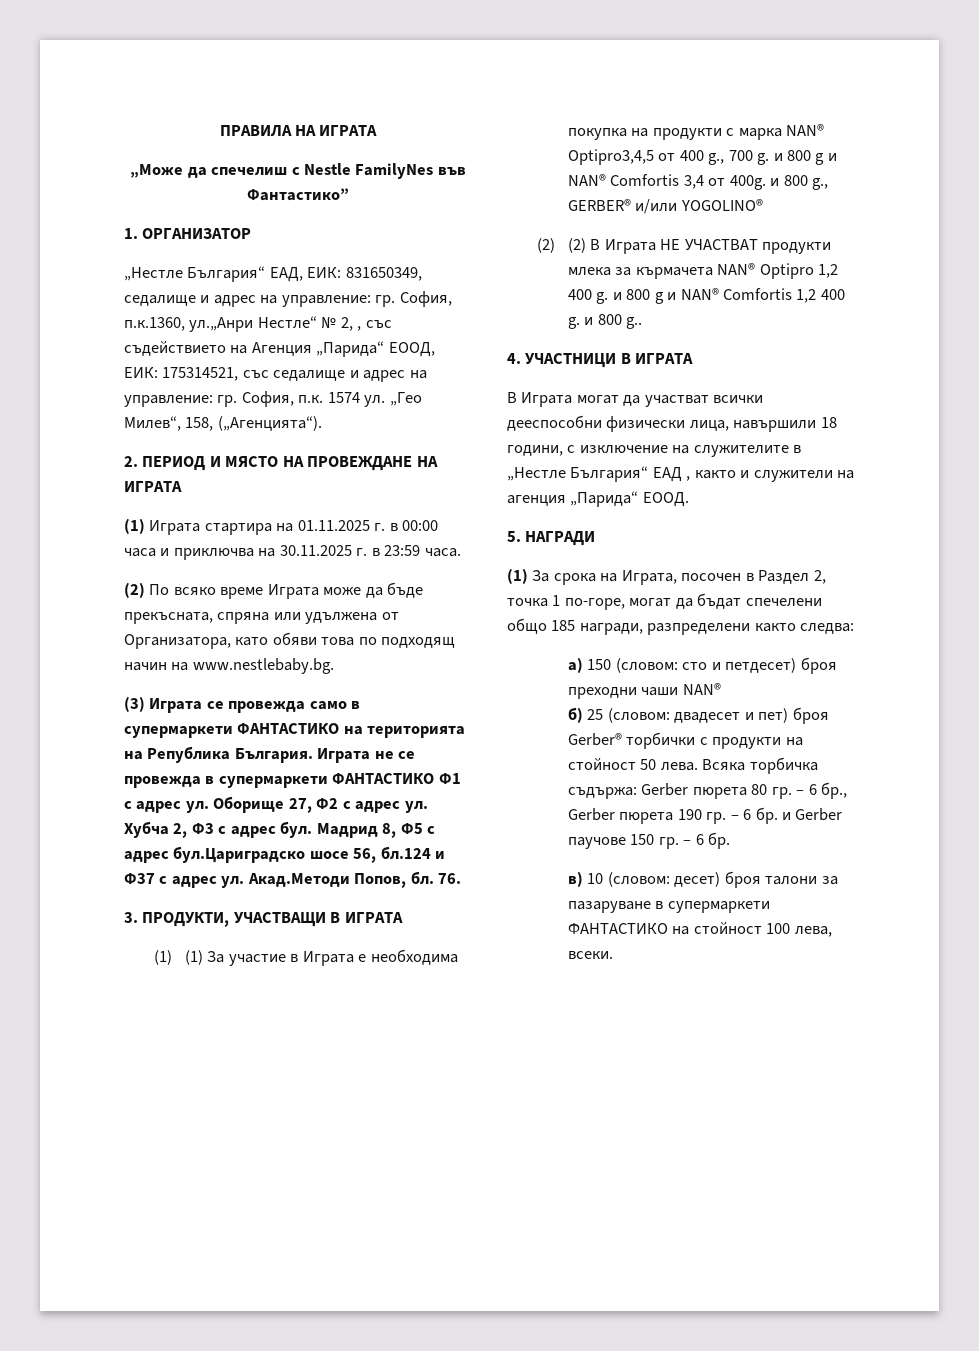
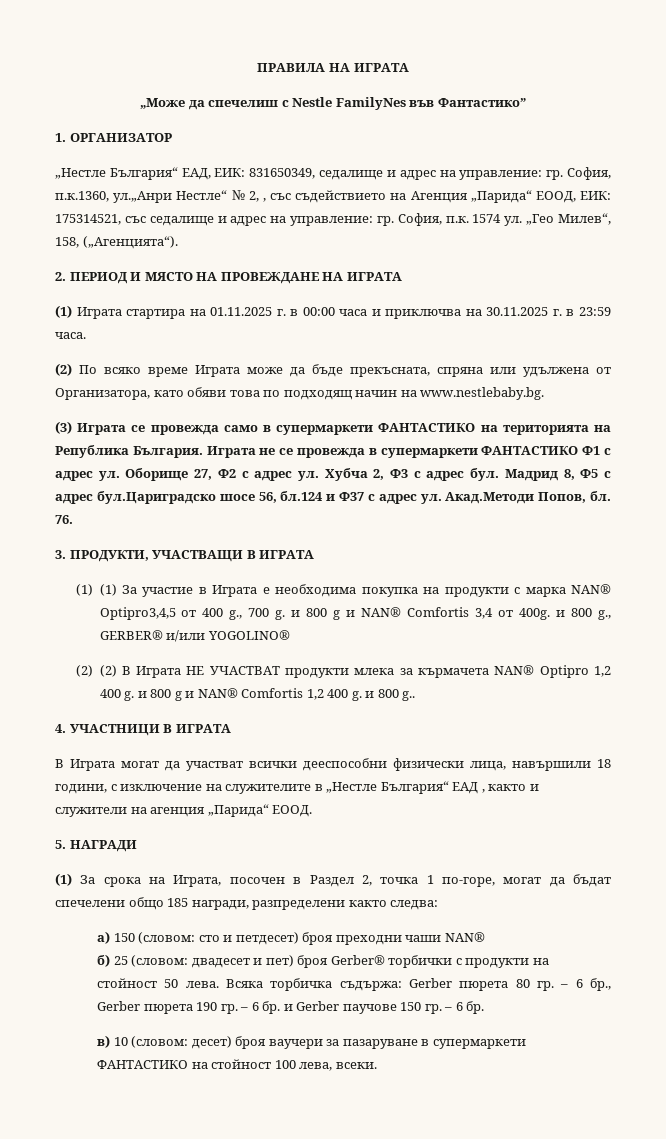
[765,876,818,885] талони -> [268,1039,323,1049] ваучери

